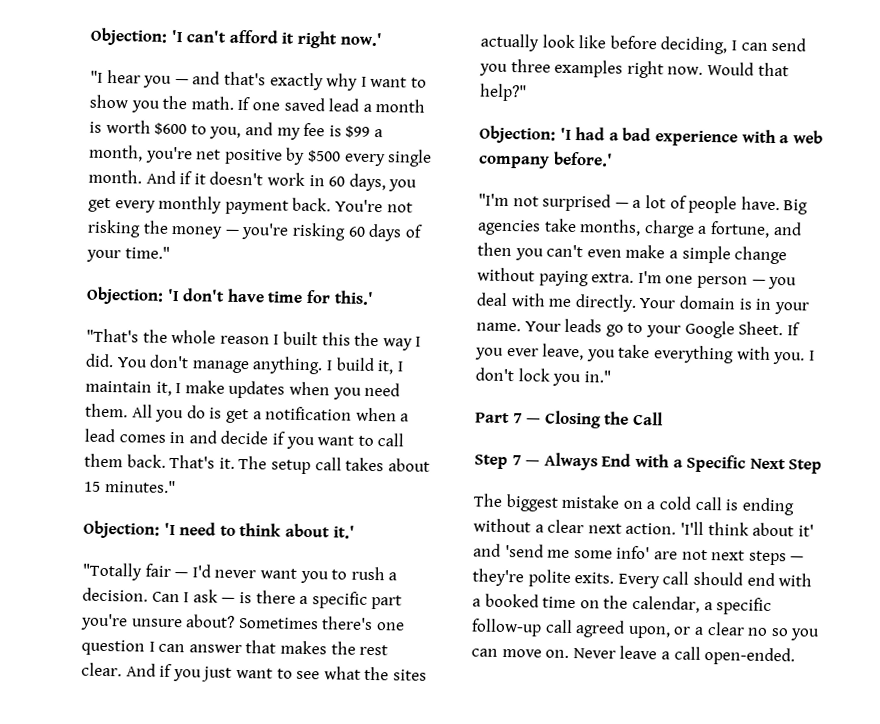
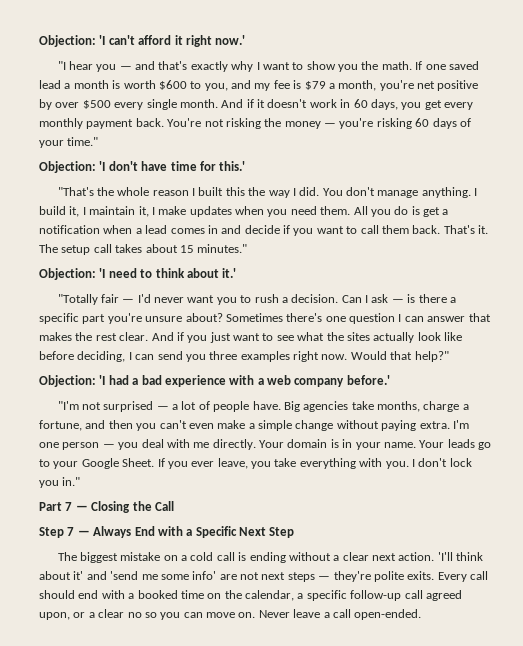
[345,125,371,138] $99 -> [304,81,326,90] $79
(306, 156) none -> [55,102,80,108] over

